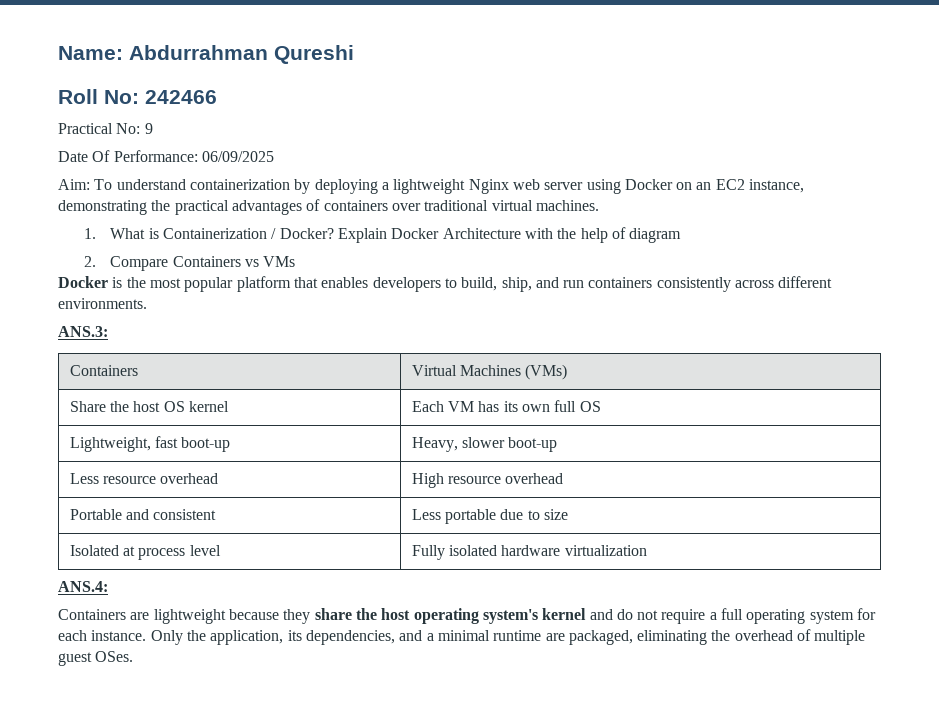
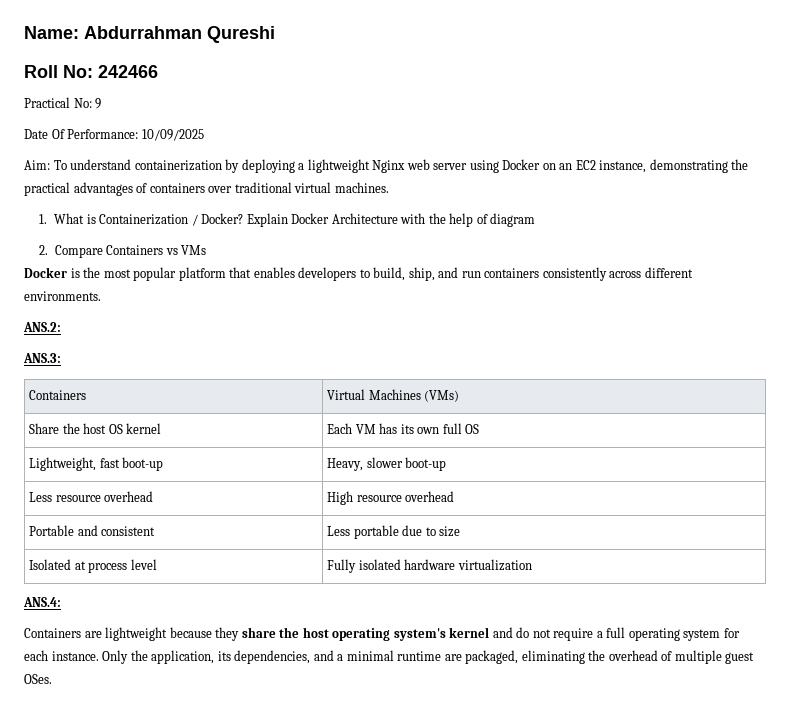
[201,151,274,162] 06/09/2025 -> [141,129,204,141] 10/09/2025
(147, 303) none -> [23,322,61,332] // ANS.2:

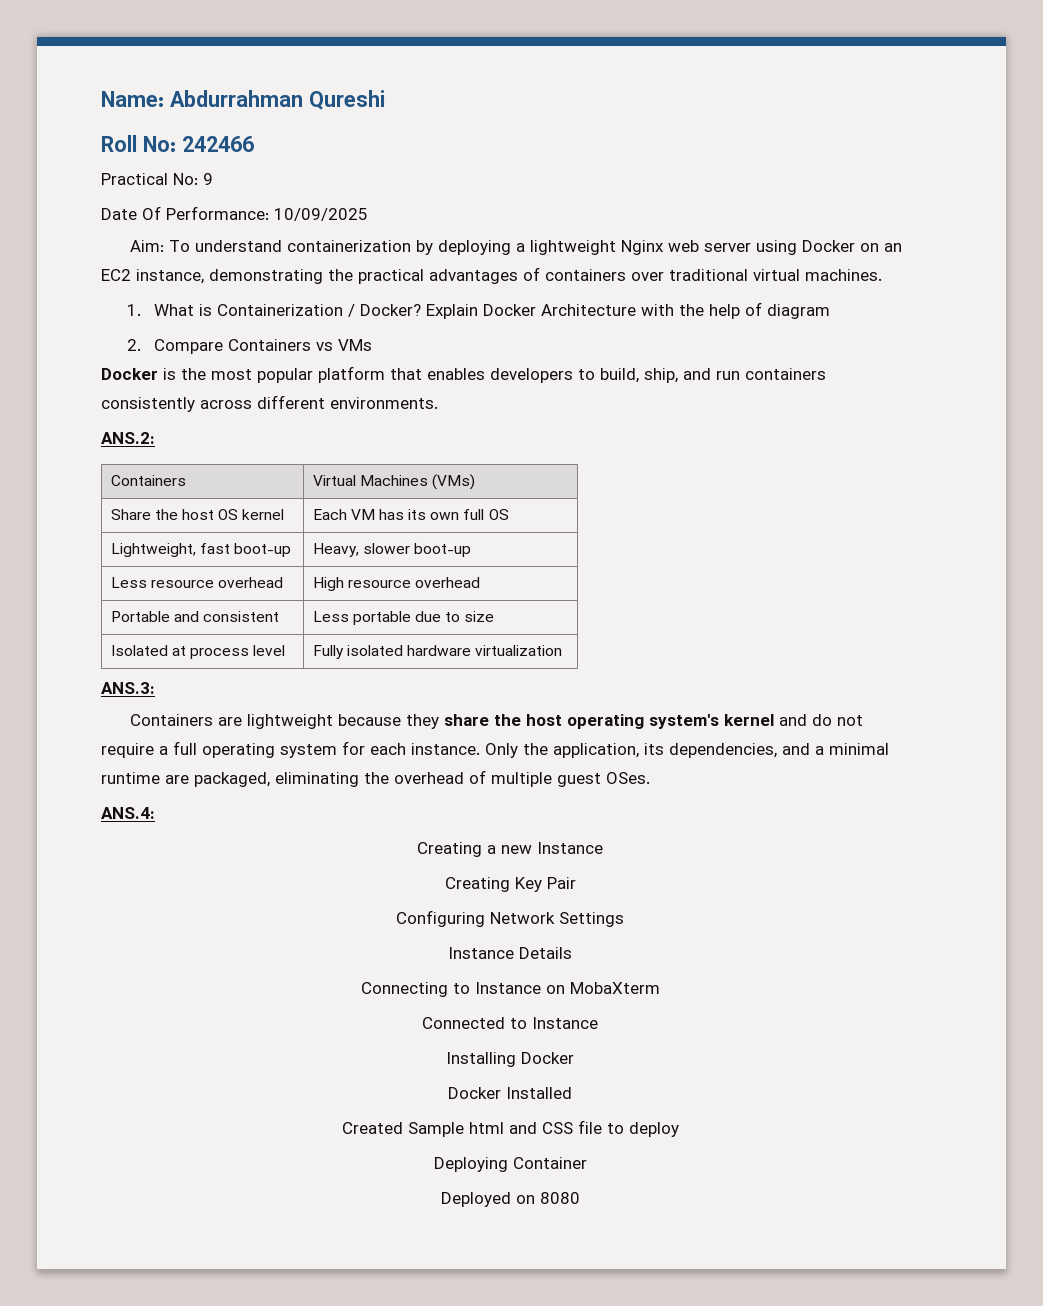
[23,353,61,363] // ANS.3: -> (155, 438) none
[23,597,61,607] ANS.4: -> [101,682,155,694] ANS.3:
(52, 679) none -> [101,807,155,819] [417,842,603,857] [444,877,576,892] [396,910,624,927] [448,947,572,959] [360,982,660,997] [422,1017,598,1029] [446,1052,574,1067] [448,1087,572,1099] [341,1120,679,1137] [433,1157,587,1172] [440,1192,580,1207] // ANS.4: // Creating a new Instance // Creating Key Pair // Configuring Network Settings // Instance Details // Connecting to Instance on MobaXterm // Connected to Instance // Installing Docker // Docker Installed // Created Sample html and CSS file to deploy // Deploying Container // Deployed on 8080

